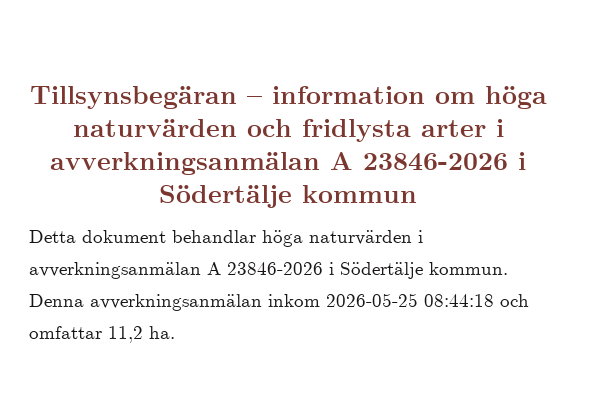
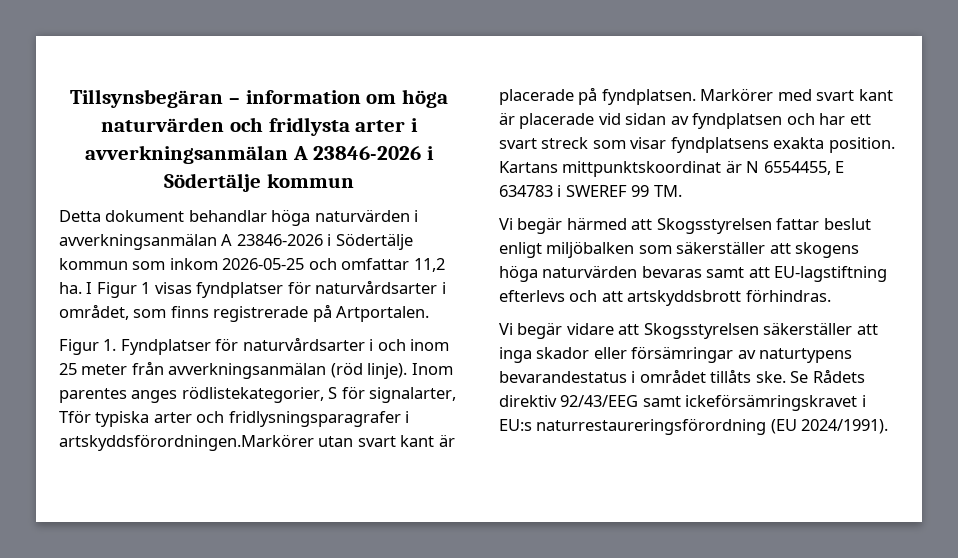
[429,262,508,275] [29,294,262,311] kommun. Denna avverkningsanmälan -> [59,258,166,270] kommun som
[424,294,494,307] 08:44:18 -> (305, 264) none
(175, 332) none -> [86,280,446,298] [59,304,430,322] [59,337,450,355] [59,361,453,379] [59,386,457,403] [59,410,410,427] [59,434,455,451] [499,87,893,105] [499,112,871,129] [499,137,895,153] [499,160,845,177] [499,185,682,197] [499,217,871,234] [499,241,860,258] [499,265,888,282] [499,289,831,306] [499,322,878,339] [499,346,853,363] [499,369,865,383] [499,394,866,411] [499,418,889,435] I Figur 1 visas fyndplatser för naturvårdsarter i området, som finns registrerade på Artportalen. // Figur 1. Fyndplatser för naturvårdsarter i och inom 25 meter från avverkningsanmälan (röd linje). Inom parentes anges rödlistekategorier, S för signalarter, Tför typiska arter och fridlysningsparagrafer i artskyddsförordningen.Markörer utan svart kant är placerade på fyndplatsen. Markörer med svart kant är placerade vid sidan av fyndplatsen och har ett svart streck som visar fyndplatsens exakta position. Kartans mittpunktskoordinat är N 6554455, E 634783 i SWEREF 99 TM. // Vi begär härmed att Skogsstyrelsen fattar beslut enligt miljöbalken som säkerställer att skogens höga naturvärden bevaras samt att EU-lagstiftning efterlevs och att artskyddsbrott förhindras. // Vi begär vidare att Skogsstyrelsen säkerställer att inga skador eller försämringar av naturtypens bevarandestatus i området tillåts ske. Se Rådets direktiv 92/43/EEG samt ickeförsämringskravet i EU:s naturrestaureringsförordning (EU 2024/1991).

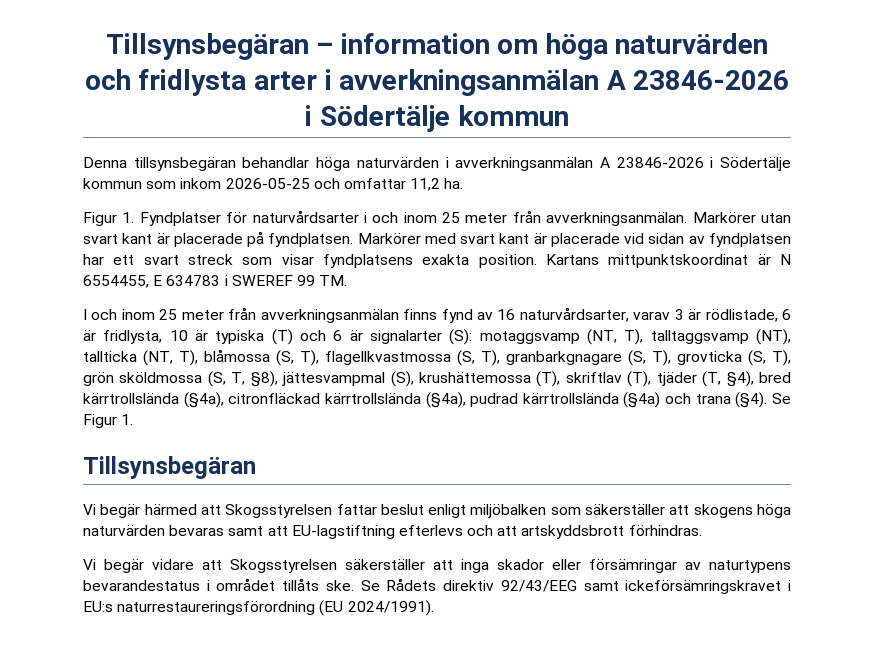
[59,210,185,222] Detta dokument -> [83,157,236,171] Denna tillsynsbegäran
[86,280,446,298] [59,304,430,322] I Figur 1 visas fyndplatser för naturvårdsarter i området, som finns registrerade på Artportalen. -> (464, 183) none
[168,362,453,379] [59,386,457,403] [59,410,410,427] [59,434,314,451] avverkningsanmälan (röd linje). Inom parentes anges rödlistekategorier, S för signalarter, Tför typiska arter och fridlysningsparagrafer i artskyddsförordningen.Markörer -> [546,212,756,226] avverkningsanmälan. Markörer
[786,113,815,125] och -> (791, 240) none
(682, 191) none -> [83,307,791,323] [83,329,792,345] [83,349,791,366] [83,371,792,387] [83,392,791,408] [83,414,134,428] [83,456,256,479] // I och inom 25 meter från avverkningsanmälan finns fynd av 16 naturvårdsarter, varav 3 är rödlistade, 6 är fridlysta, 10 är typiska (T) och 6 är signalarter (S): motaggsvamp (NT, T), talltaggsvamp (NT), tallticka (NT, T), blåmossa (S, T), flagellkvastmossa (S, T), granbarkgnagare (S, T), grovticka (S, T), grön sköldmossa (S, T, §8), jättesvampmal (S), krushättemossa (T), skriftlav (T), tjäder (T, §4), bred kärrtrollslända (§4a), citronfläckad kärrtrollslända (§4a), pudrad kärrtrollslända (§4a) och trana (§4). Se Figur 1. // Tillsynsbegäran

